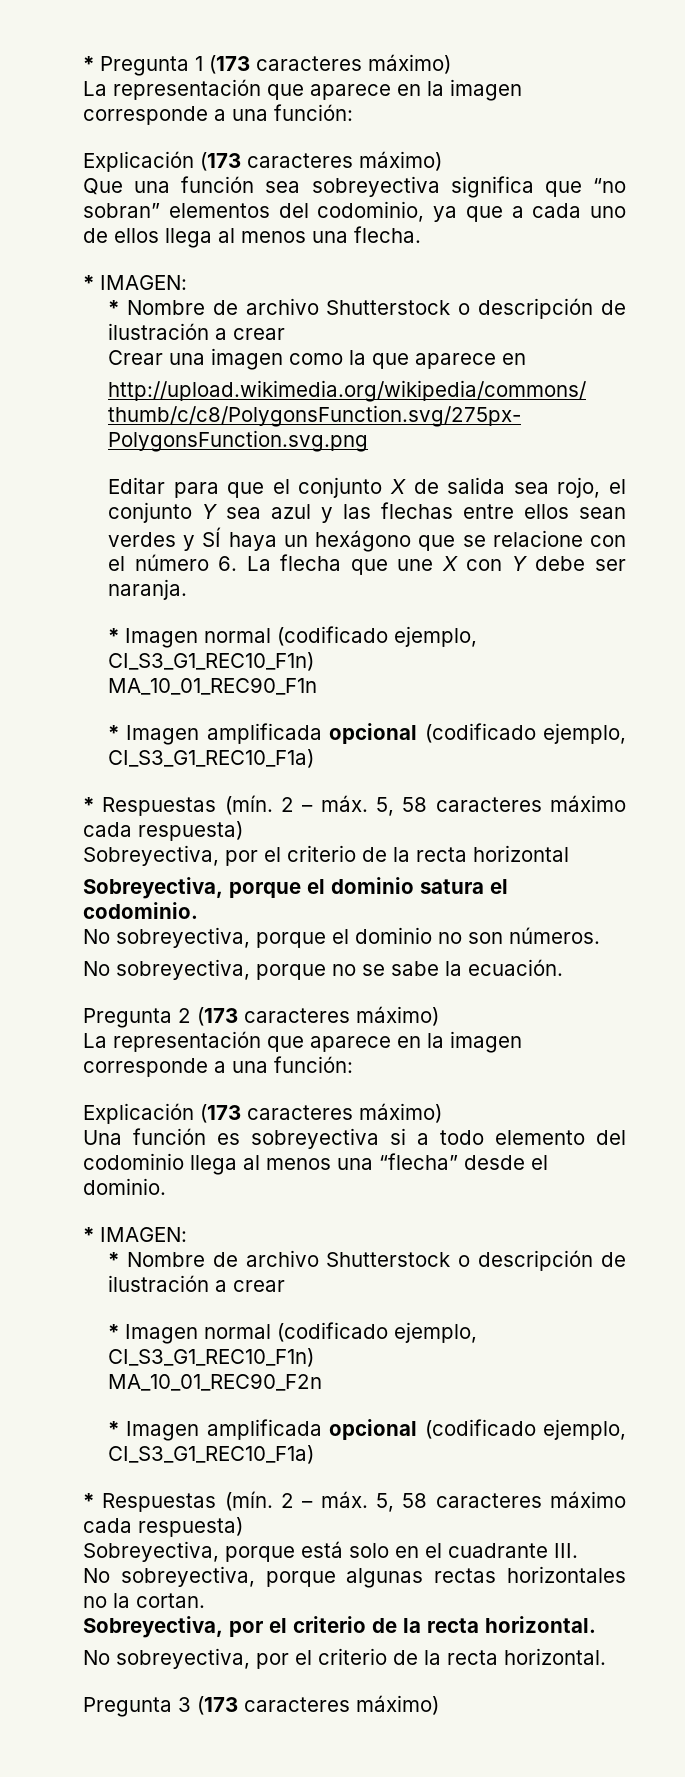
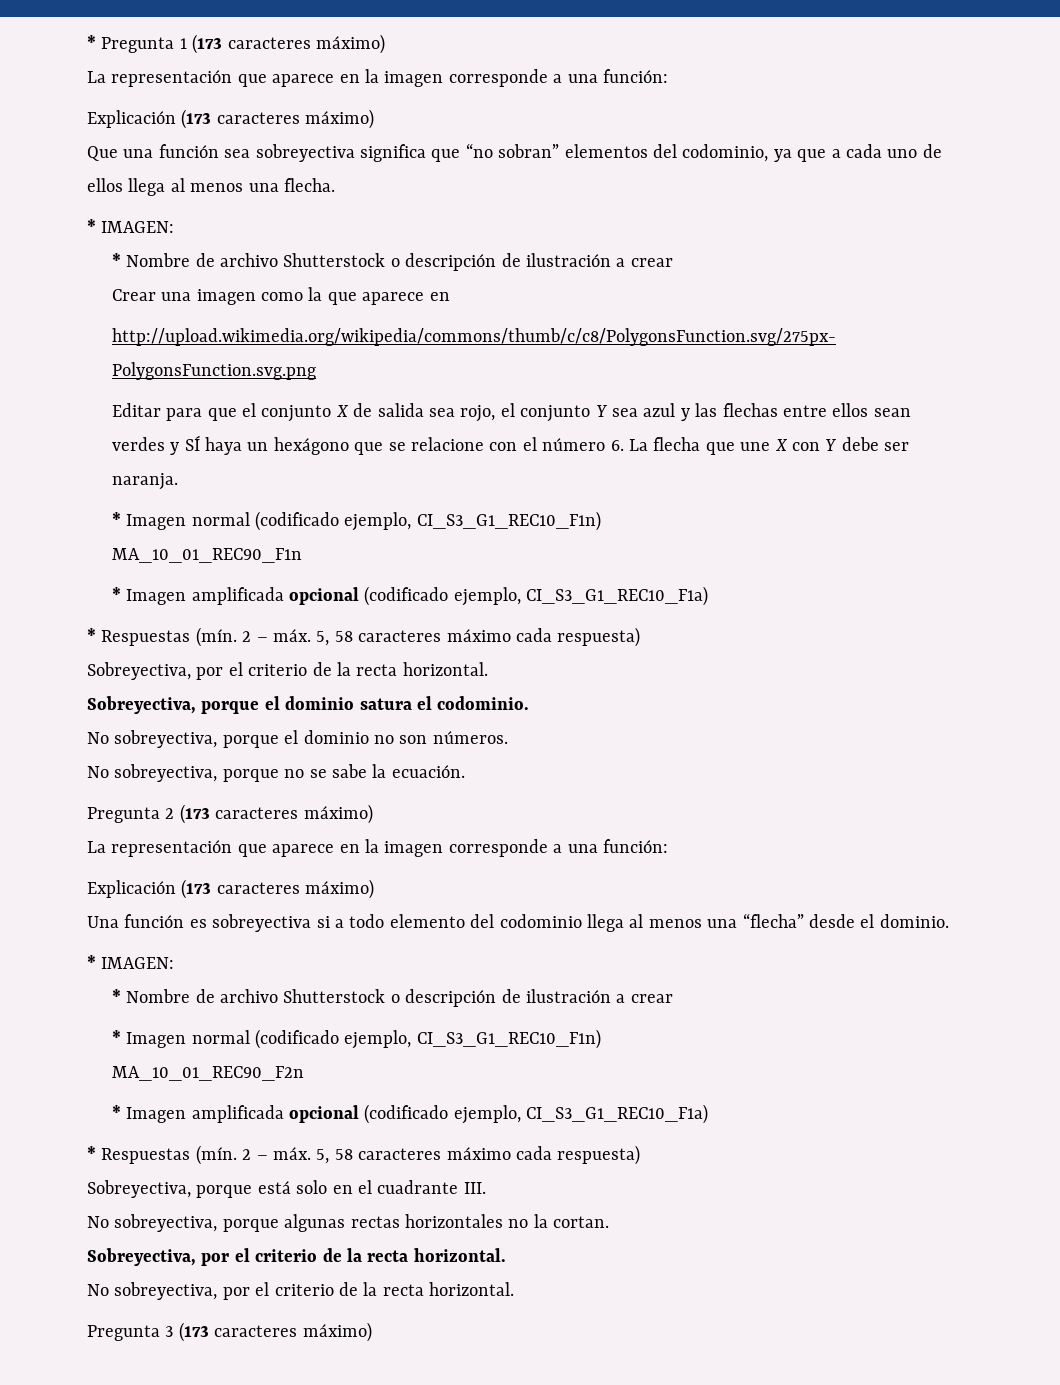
[473,845,569,862] horizontal -> [402,662,488,676] horizontal.

